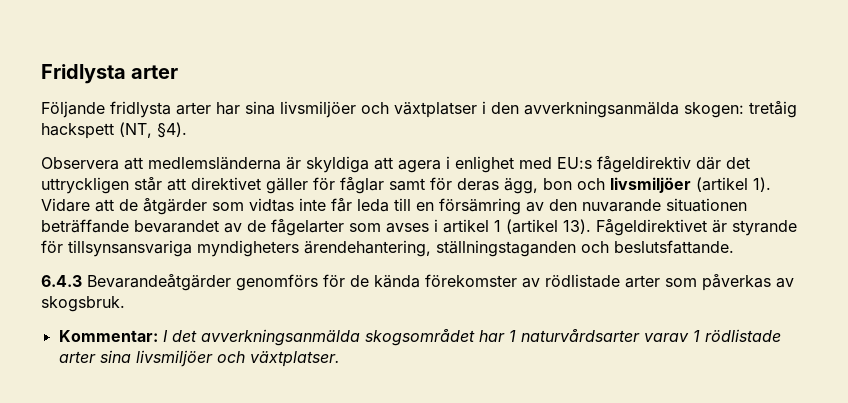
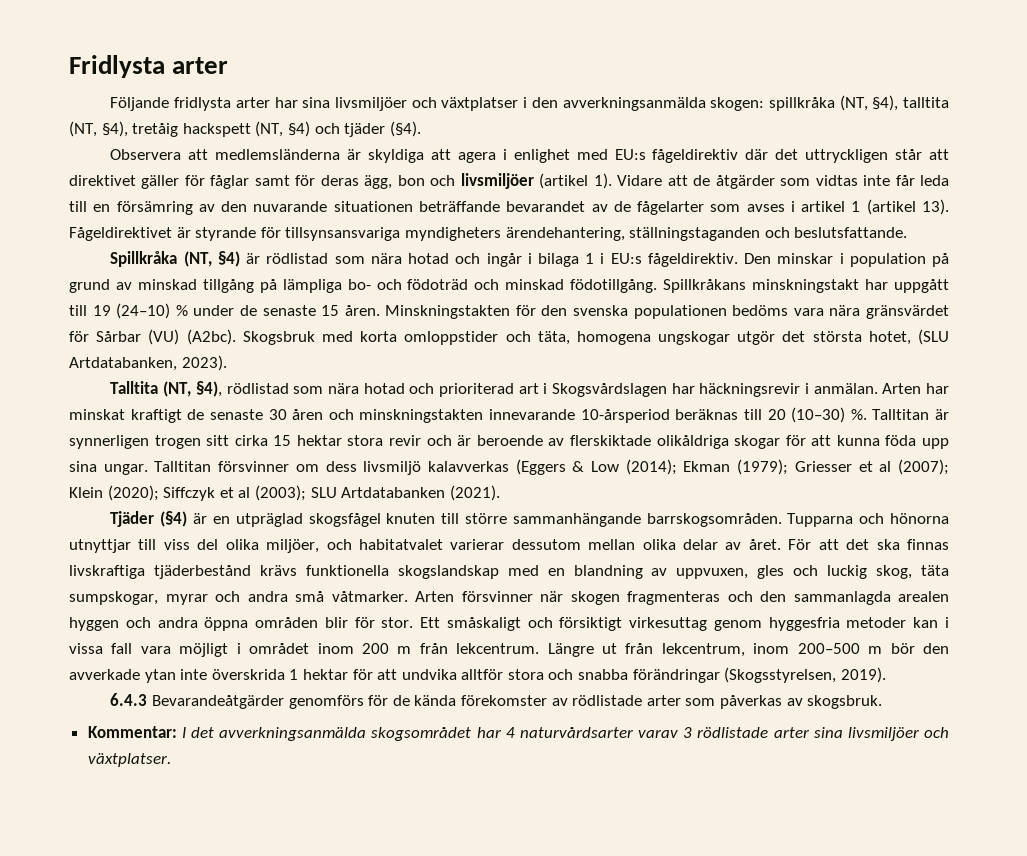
[749,101,797,118] [41,122,187,139] tretåig hackspett (NT, §4). -> [768,95,949,111] [69,121,421,137] spillkråka (NT, §4), talltita (NT, §4), tretåig hackspett (NT, §4) och tjäder (§4).
(734, 247) none -> [110,251,950,267] [69,279,949,293] [69,303,950,319] [69,329,949,345] [69,355,227,371] [110,381,949,397] [69,407,949,423] [69,435,949,449] [69,459,950,475] [69,485,500,501] [110,511,949,527] [69,539,950,553] [69,565,950,579] [69,591,949,605] [69,617,949,631] [69,643,950,657] [69,667,886,683] // Spillkråka (NT, §4) är rödlistad som nära hotad och ingår i bilaga 1 i EU:s fågeldirektiv. Den minskar i population på grund av minskad tillgång på lämpliga bo- och födoträd och minskad födotillgång. Spillkråkans minskningstakt har uppgått till 19 (24–10) % under de senaste 15 åren. Minskningstakten för den svenska populationen bedöms vara nära gränsvärdet för Sårbar (VU) (A2bc). Skogsbruk med korta omloppstider och täta, homogena ungskogar utgör det största hotet, (SLU Artdatabanken, 2023). // Talltita (NT, §4), rödlistad som nära hotad och prioriterad art i Skogsvårdslagen har häckningsrevir i anmälan. Arten har minskat kraftigt de senaste 30 åren och minskningstakten innevarande 10-årsperiod beräknas till 20 (10–30) %. Talltitan är synnerligen trogen sitt cirka 15 hektar stora revir och är beroende av flerskiktade olikåldriga skogar för att kunna föda upp sina ungar. Talltitan försvinner om dess livsmiljö kalavverkas (Eggers & Low (2014); Ekman (1979); Griesser et al (2007); Klein (2020); Siffczyk et al (2003); SLU Artdatabanken (2021). // Tjäder (§4) är en utpräglad skogsfågel knuten till större sammanhängande barrskogsområden. Tupparna och hönorna utnyttjar till viss del olika miljöer, och habitatvalet varierar dessutom mellan olika delar av året. För att det ska finnas livskraftiga tjäderbestånd krävs funktionella skogslandskap med en blandning av uppvuxen, gles och luckig skog, täta sumpskogar, myrar och andra små våtmarker. Arten försvinner när skogen fragmenteras och den sammanlagda arealen hyggen och andra öppna områden blir för stor. Ett småskaligt och försiktigt virkesuttag genom hyggesfria metoder kan i vissa fall vara möjligt i området inom 200 m från lekcentrum. Längre ut från lekcentrum, inom 200–500 m bör den avverkade ytan inte överskrida 1 hektar för att undvika alltför stora och snabba förändringar (Skogsstyrelsen, 2019).
[508,330,516,342] 1 -> [505,727,515,738] 4
[692,330,700,342] 1 -> [683,727,693,738] 3

